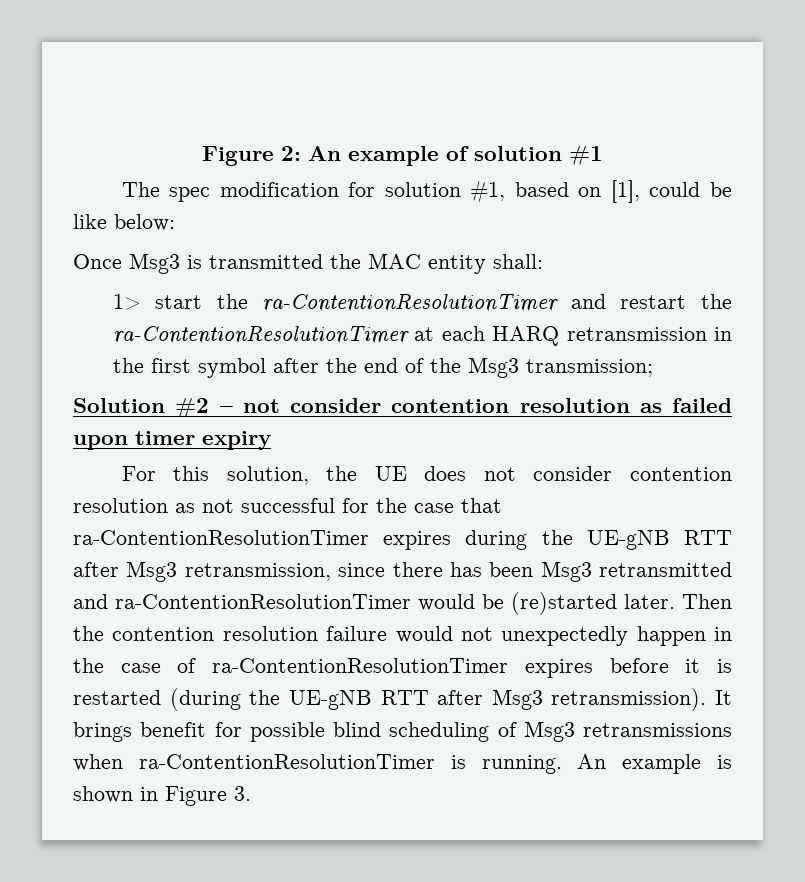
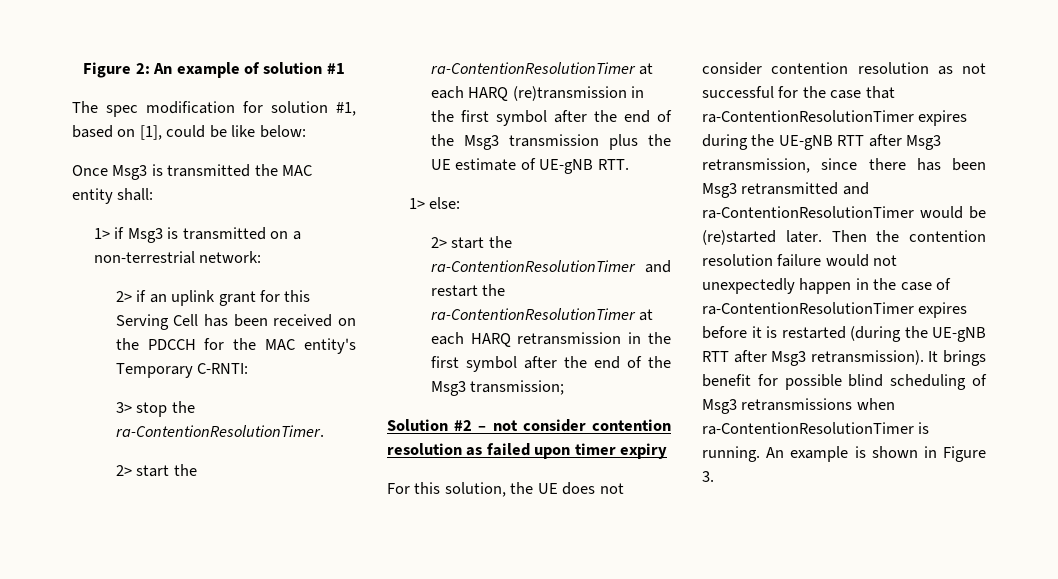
(141, 302) none -> [114,227,301,243] [93,251,262,264] [115,290,311,306] [115,314,356,330] [115,338,356,354] [115,363,249,378] [115,401,195,417] [115,425,324,437] [115,464,197,477] [430,62,654,75] [430,86,645,101] [430,110,672,126] [430,134,671,150] [430,158,629,174] [408,197,461,209] [430,237,447,248] if Msg3 is transmitted on a non-terrestrial network: // 2> if an uplink grant for this Serving Cell has been received on the PDCCH for the MAC entity's Temporary C-RNTI: // 3> stop the ra-ContentionResolutionTimer. // 2> start the ra-ContentionResolutionTimer at each HARQ (re)transmission in the first symbol after the end of the Msg3 transmission plus the UE estimate of UE-gNB RTT. // 1> else: // 2>

